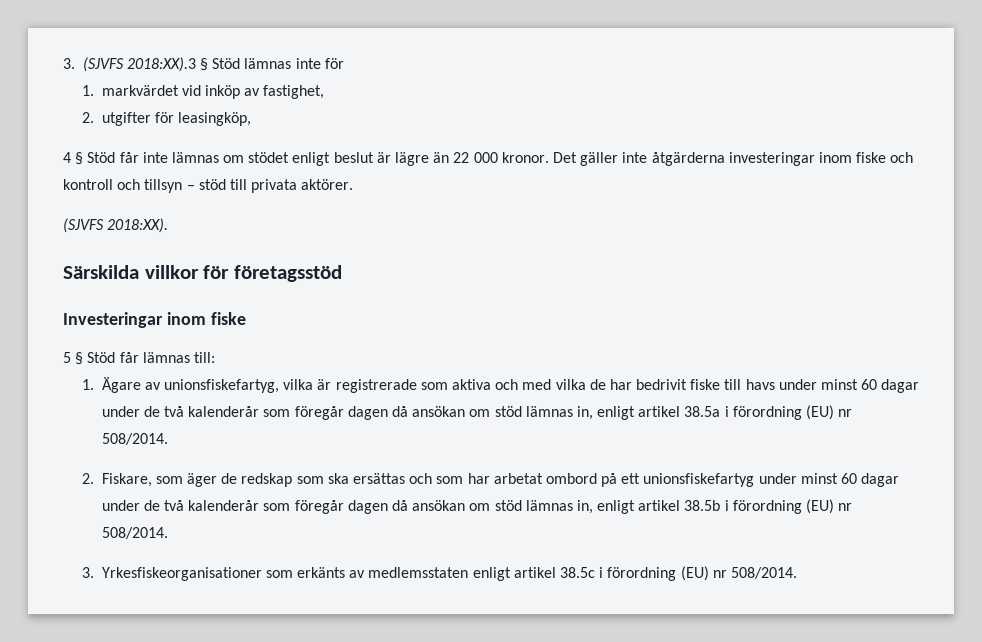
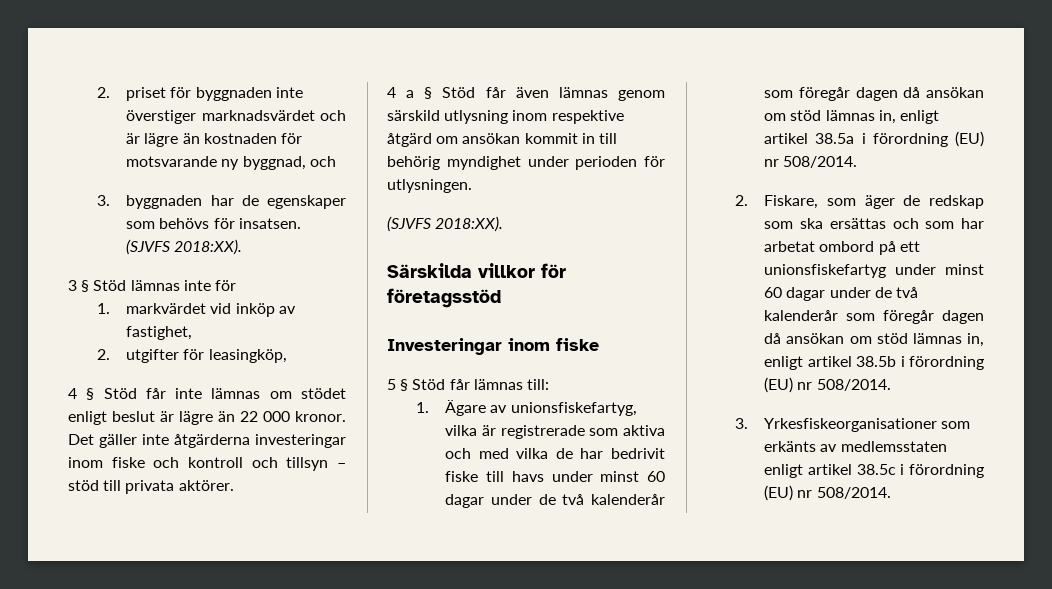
[63,57,196,72] 3. (SJVFS 2018:XX).3 -> [97,87,303,101] [126,110,346,124] [126,133,302,147] [126,156,336,170] [97,195,346,209] [126,218,301,229] [126,239,243,255] [68,280,77,291] 2. priset för byggnaden inte överstiger marknadsvärdet och är lägre än kostnaden för motsvarande ny byggnad, och // 3. byggnaden har de egenskaper som behövs för insatsen. (SJVFS 2018:XX). // 3
(354, 184) none -> [387,87,665,101] [387,110,624,124] [387,133,617,147] [387,156,665,170] [387,179,472,193] // 4 a § Stöd får även lämnas genom särskild utlysning inom respektive åtgärd om ansökan kommit in till behörig myndighet under perioden för utlysningen.

